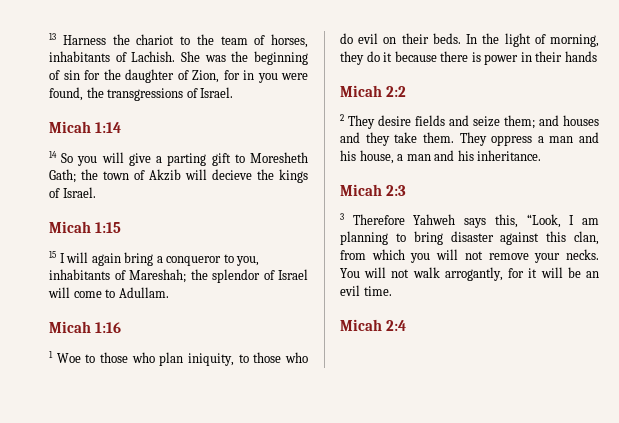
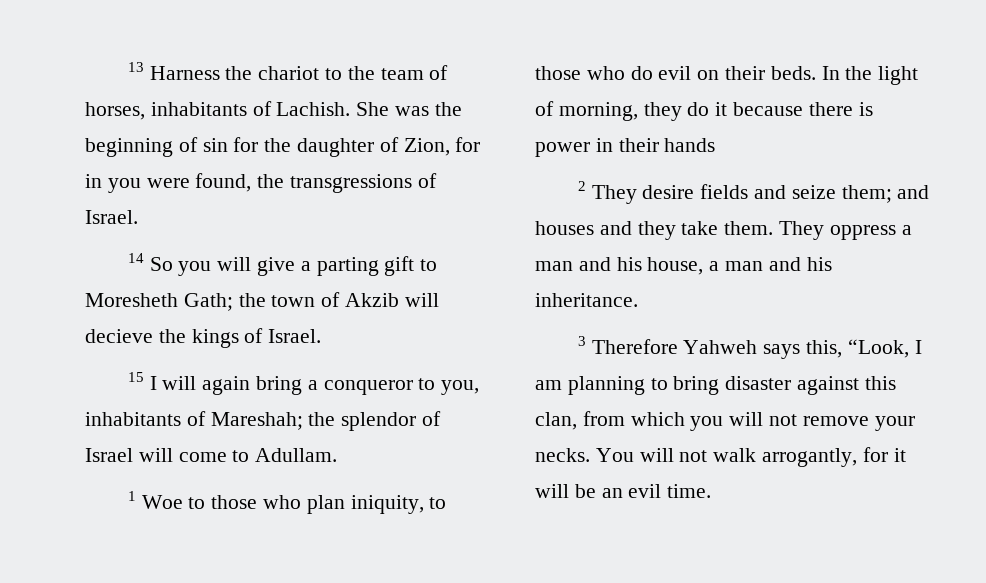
[49,121,121,133] // Micah 1:14 -> (138, 217) none
[49,221,121,233] // Micah 1:15 -> (322, 336) none
[49,321,121,333] // Micah 1:16 -> (338, 455) none
[340,85,406,97] // Micah 2:2 -> (716, 145) none
[340,184,406,196] // Micah 2:3 -> (638, 300) none
[340,319,406,331] // Micah 2:4 -> (712, 491) none

